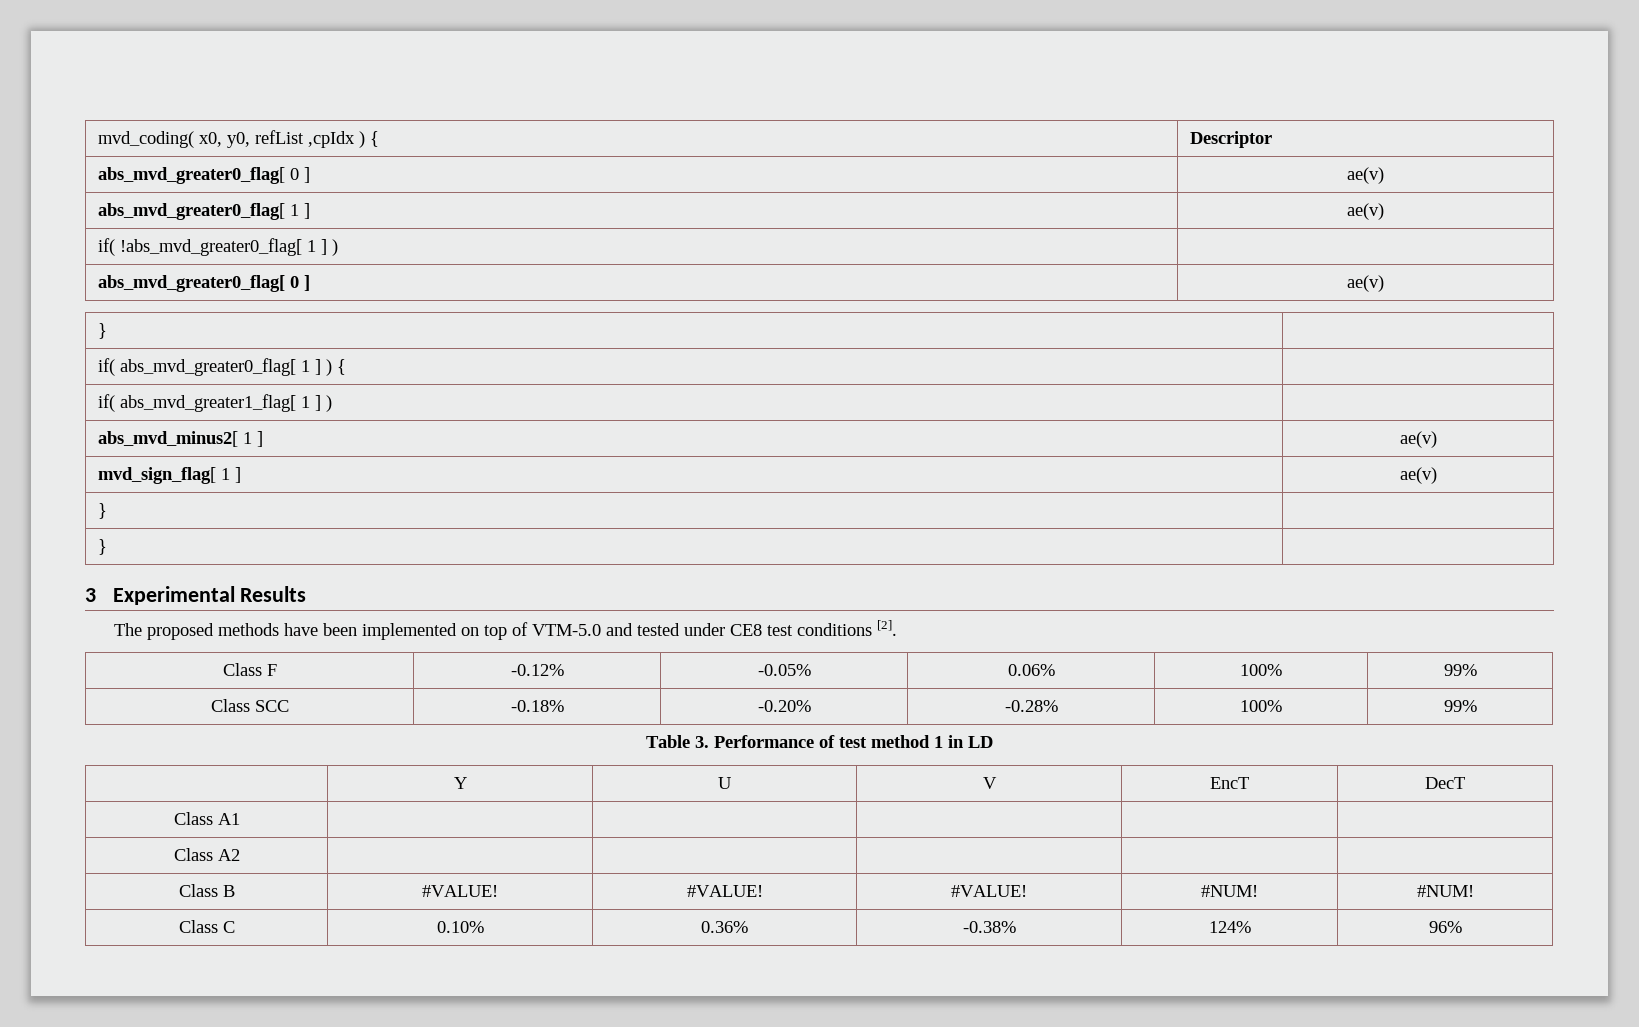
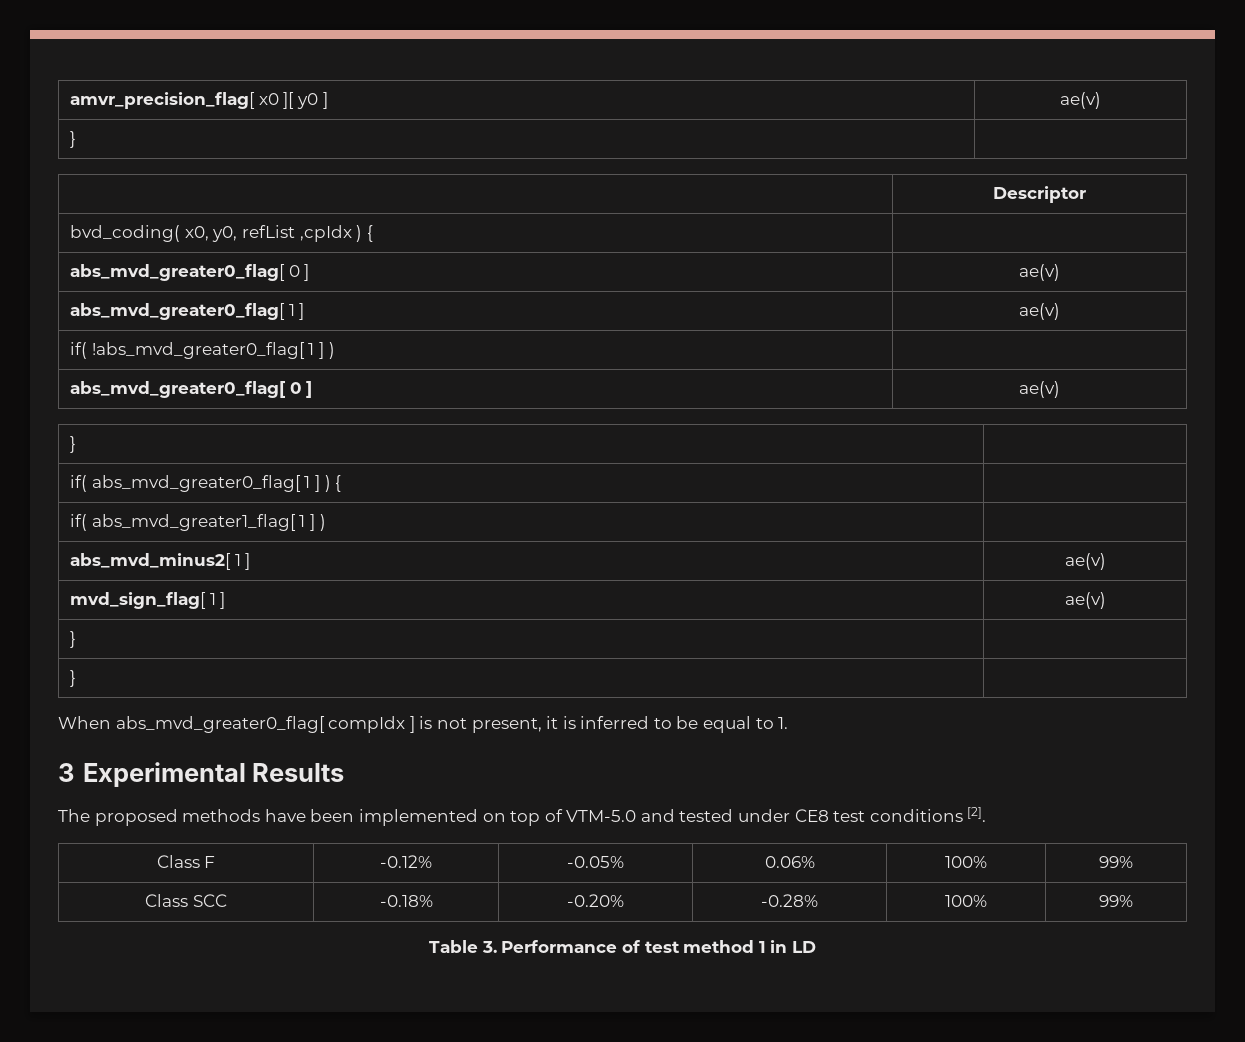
[97,131,194,148] mvd_coding( -> [70,92,328,109] [1060,92,1101,109] [70,131,77,148] [993,186,1086,203] [70,225,181,242] amvr_precision_flag[ x0 ][ y0 ] | ae(v) // } | // | Descriptor // bvd_coding(
[1189,131,1272,148] Descriptor -> (373, 233) none
(107, 547) none -> [58,716,789,733] // When abs_mvd_greater0_flag[ compIdx ] is not present, it is inferred to be equal to 1.
[453,777,467,789] [718,777,731,789] [982,777,997,789] [1210,777,1249,789] [1425,777,1465,789] [173,812,240,825] [173,848,240,861] [178,884,235,897] [422,885,498,897] [686,885,763,897] [951,885,1027,897] [1201,885,1258,897] [1416,885,1474,897] [178,920,235,933] [436,921,484,933] [701,921,748,933] [962,921,1016,933] [1208,921,1251,933] [1428,921,1462,933] // | Y | U | V | EncT | DecT // Class A1 | | | | | // Class A2 | | | | | // Class B | #VALUE! | #VALUE! | #VALUE! | #NUM! | #NUM! // Class C | 0.10% | 0.36% | -0.38% | 124% | 96% -> (816, 947) none

